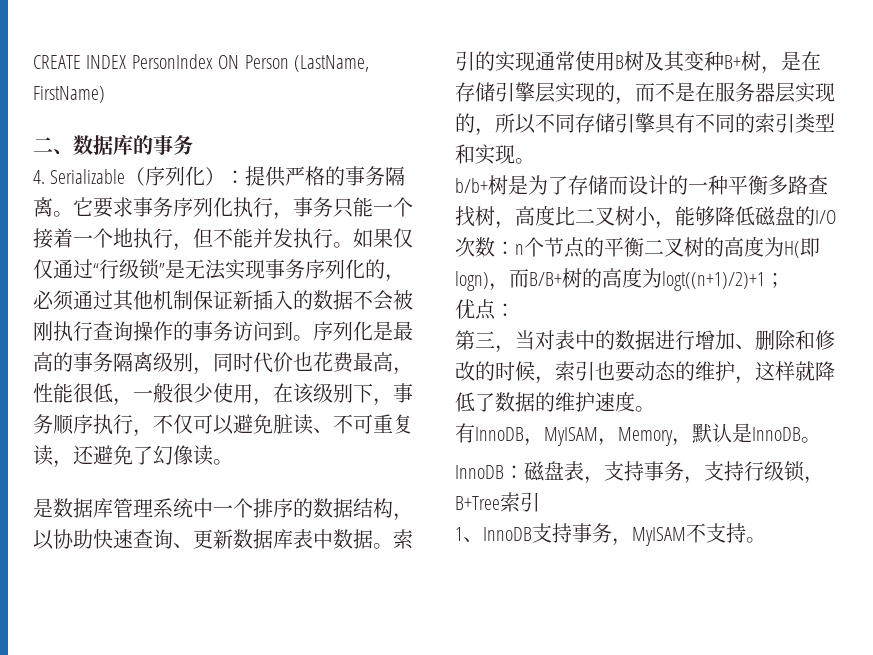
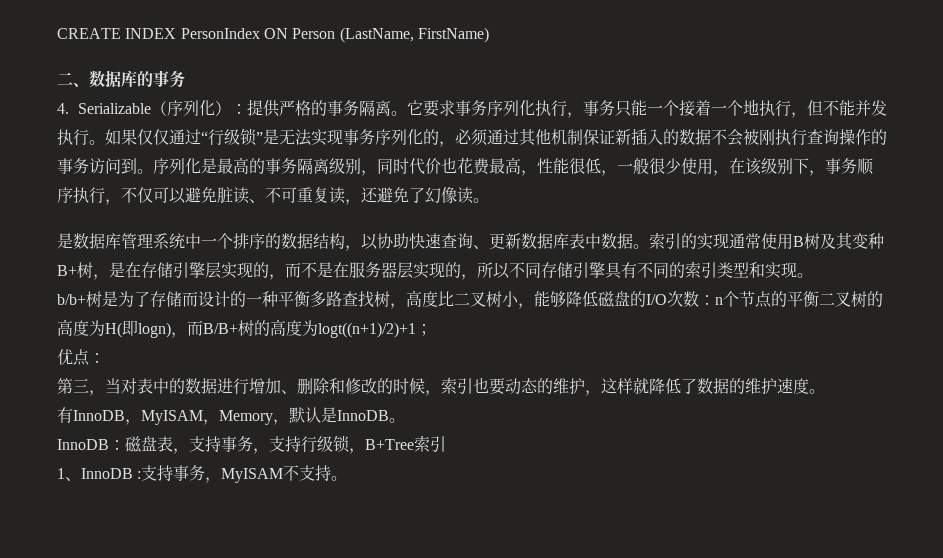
(532, 534) none -> [137,471,142,479] :

